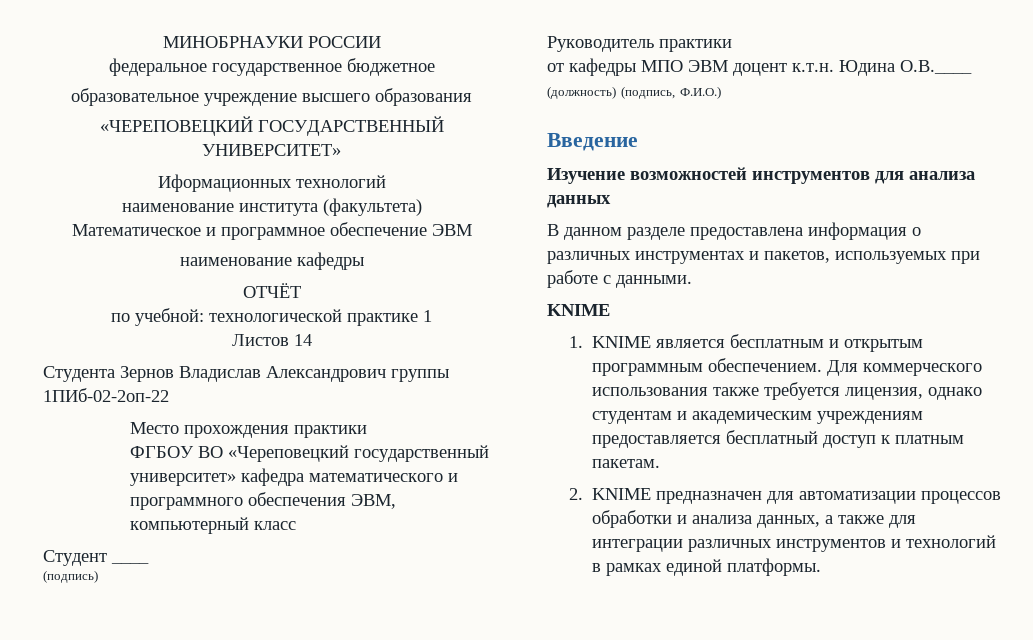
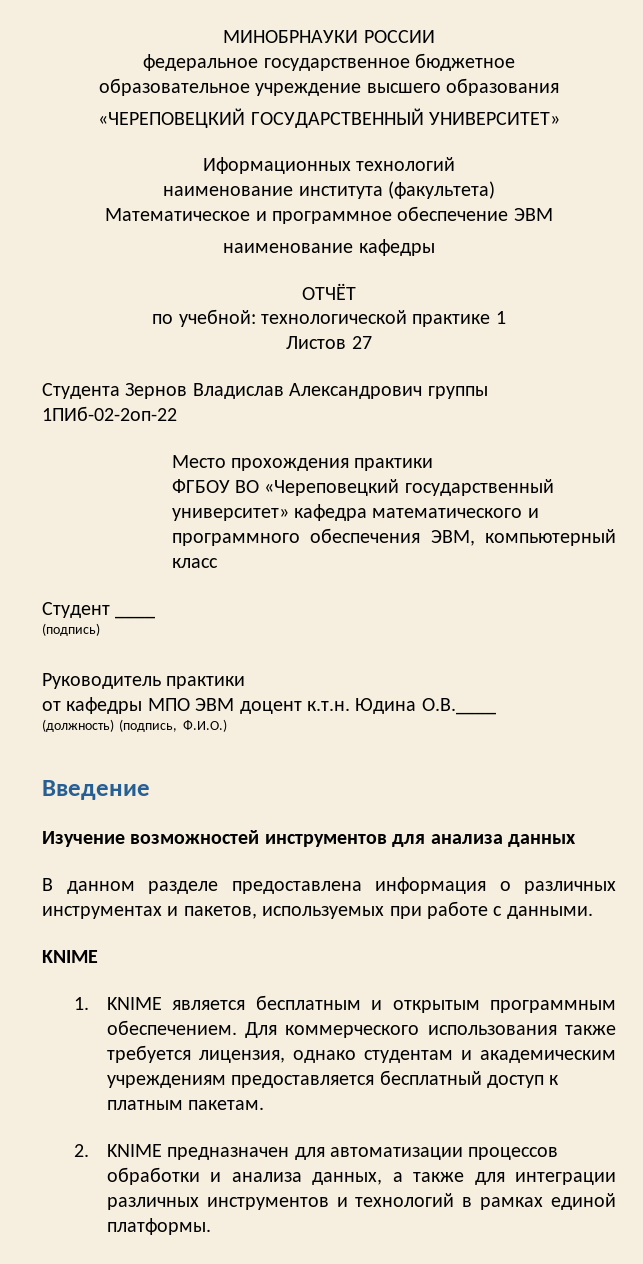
[293,334,312,346] 14 -> [351,336,372,349] 27

